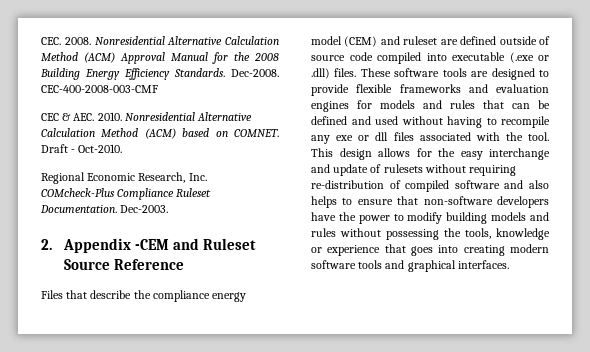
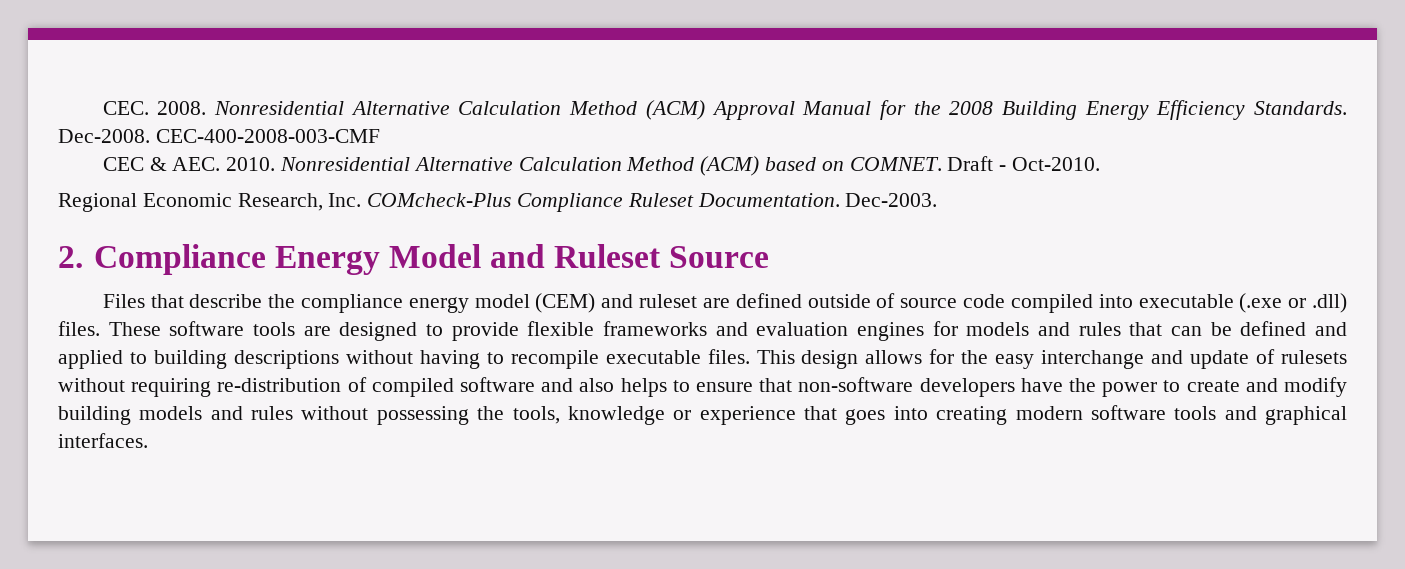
[62,238,169,253] Appendix -CEM -> [93,244,481,275] Compliance Energy Model
[113,259,184,270] Reference -> (769, 257) none
[375,116,550,128] [311,132,549,144] used without having to recompile any exe or dll files associated with the tool. -> [58,349,750,369] applied to building descriptions without having to recompile executable files.
(404, 217) none -> [1186,378,1278,392] create and

